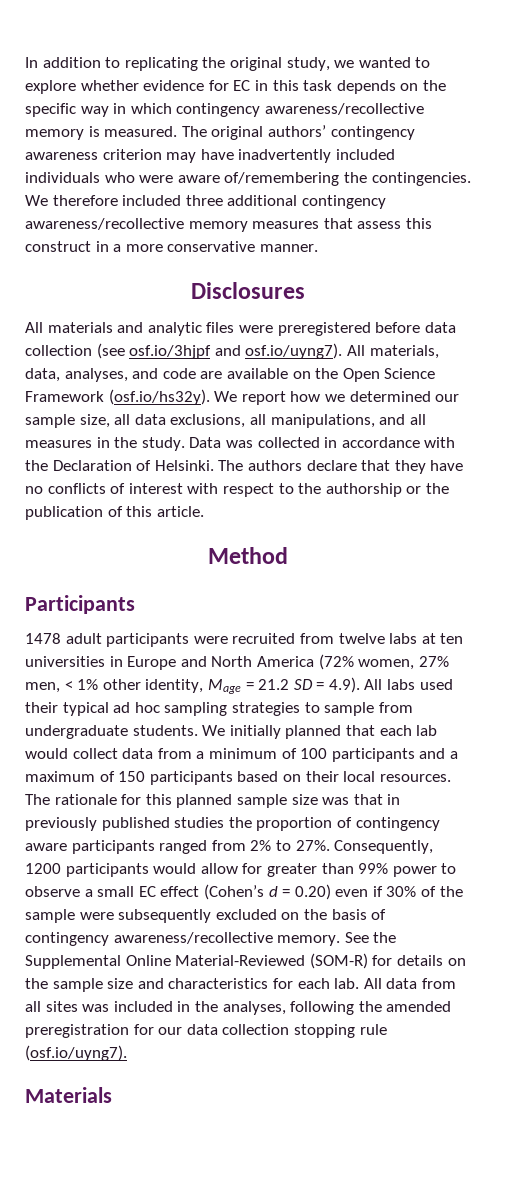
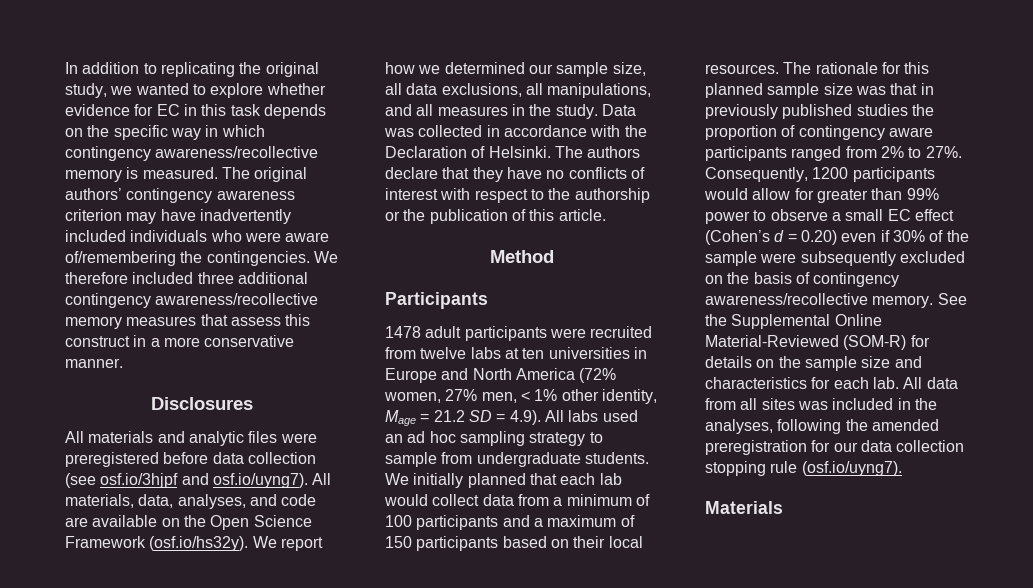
[25,702,109,716] their typical -> [385,434,403,443] an
[231,702,300,716] strategies -> [529,432,586,446] strategy

